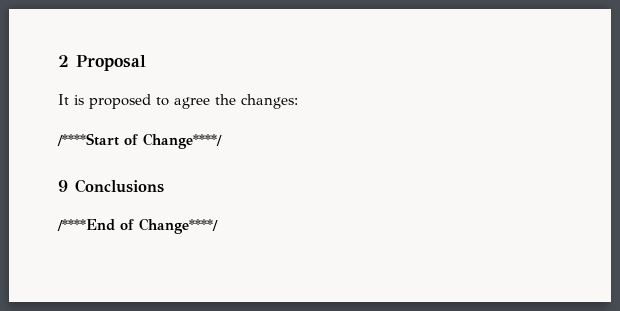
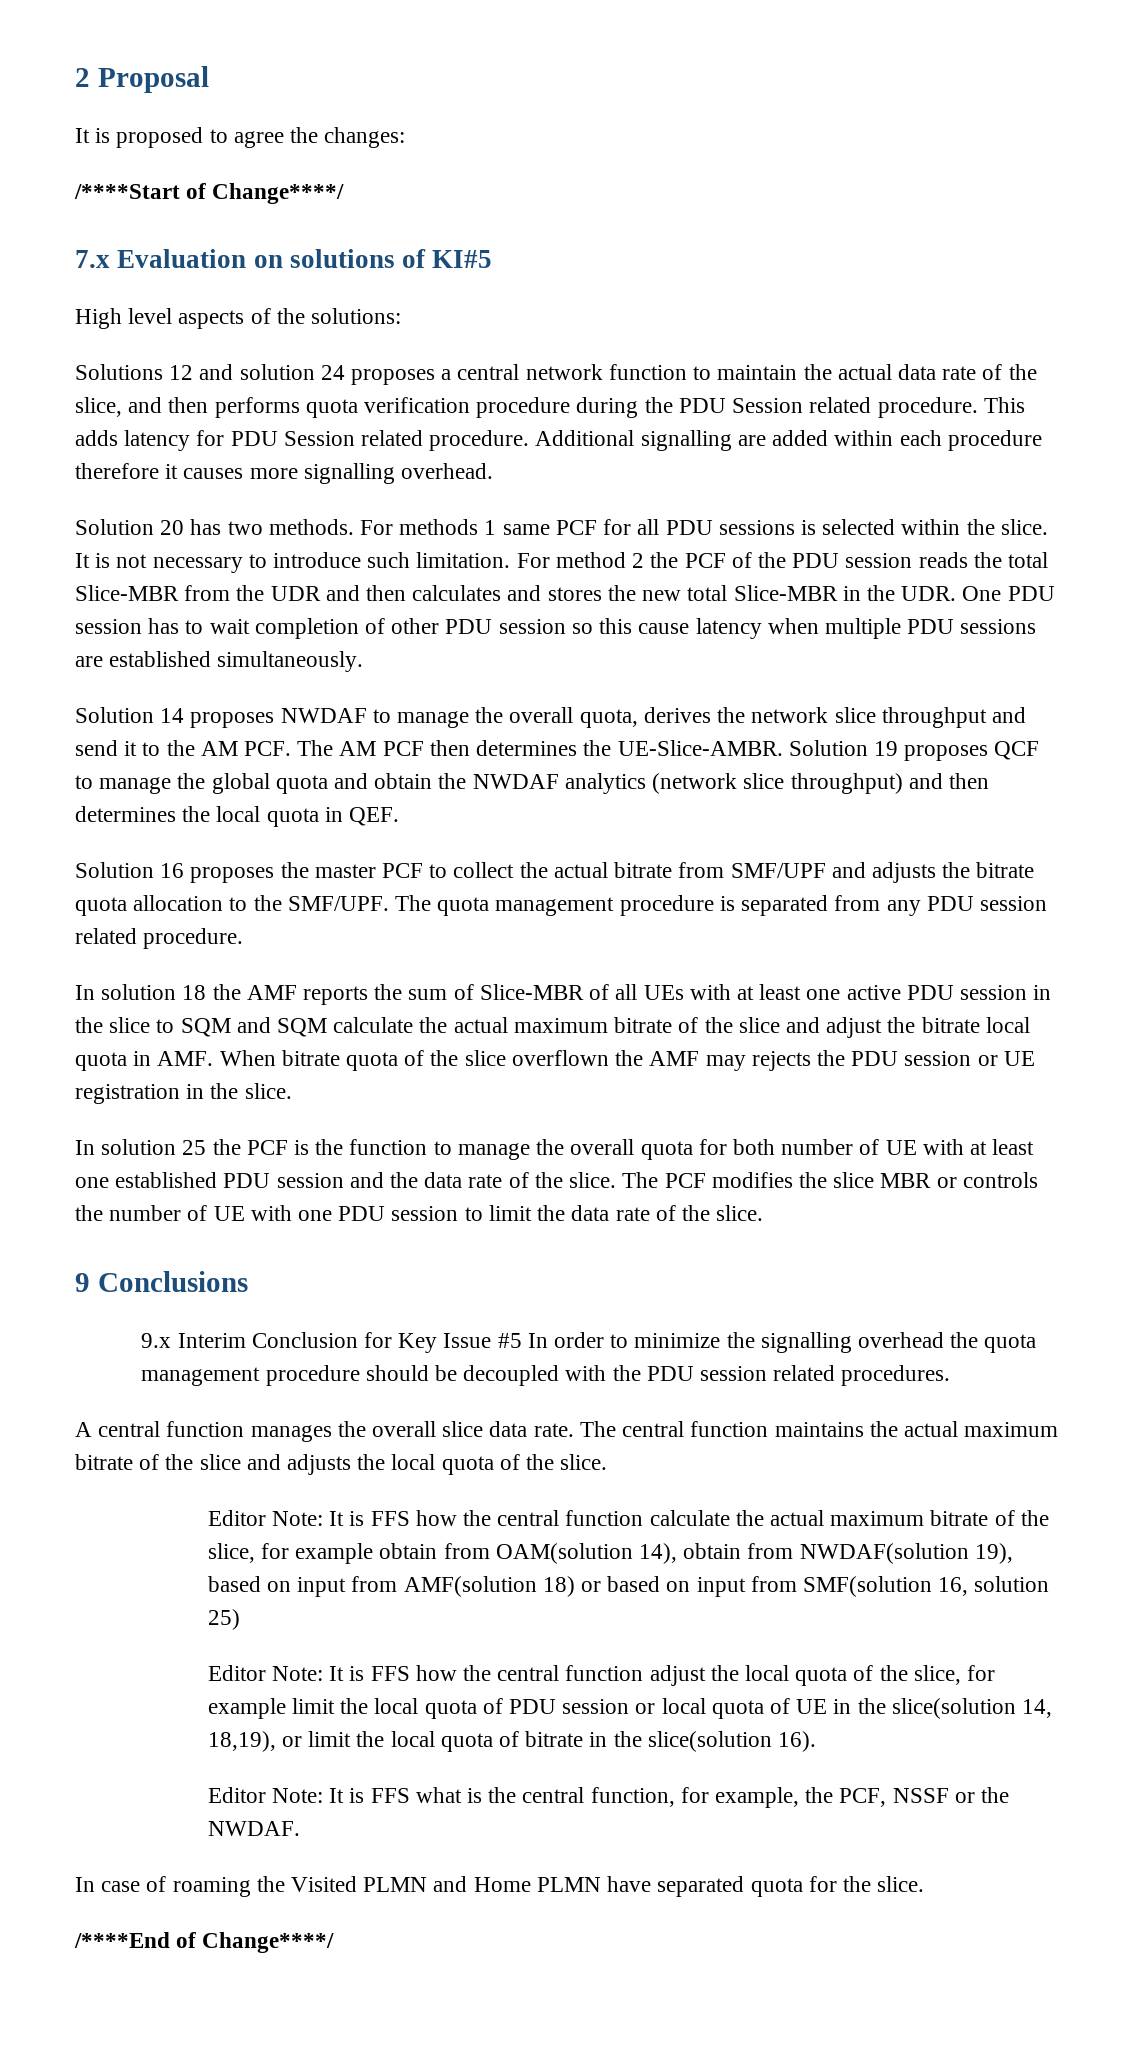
[58,179,164,193] 9 Conclusions -> [75,249,493,268] [75,308,402,329] [75,364,1037,385] [75,397,1025,418] [75,430,1042,451] [75,463,494,484] [75,519,1048,535] [75,552,1048,573] [75,585,1055,601] [75,618,1037,639] [75,651,364,672] [75,707,1026,728] [75,740,1040,761] [75,773,989,794] [75,806,400,827] [75,862,1035,883] [75,895,1047,916] [75,928,244,949] [75,984,1052,1005] [75,1017,1030,1038] [75,1050,1035,1071] [75,1083,292,1104] [75,1139,1035,1160] [75,1172,1038,1188] [75,1205,764,1221] [75,1271,248,1292] [141,1332,1037,1353] [141,1365,951,1386] [75,1421,1059,1442] [75,1454,608,1475] [207,1510,1049,1526] [207,1543,1013,1564] [207,1576,1050,1597] [207,1609,240,1630] [207,1665,996,1686] [207,1698,1053,1719] [207,1731,816,1752] [207,1787,1010,1808] [207,1821,300,1836] [75,1876,925,1897] 7.x Evaluation on solutions of KI#5 // High level aspects of the solutions: // Solutions 12 and solution 24 proposes a central network function to maintain the actual data rate of the slice, and then performs quota verification procedure during the PDU Session related procedure. This adds latency for PDU Session related procedure. Additional signalling are added within each procedure therefore it causes more signalling overhead. // Solution 20 has two methods. For methods 1 same PCF for all PDU sessions is selected within the slice. It is not necessary to introduce such limitation. For method 2 the PCF of the PDU session reads the total Slice-MBR from the UDR and then calculates and stores the new total Slice-MBR in the UDR. One PDU session has to wait completion of other PDU session so this cause latency when multiple PDU sessions are established simultaneously. // Solution 14 proposes NWDAF to manage the overall quota, derives the network slice throughput and send it to the AM PCF. The AM PCF then determines the UE-Slice-AMBR. Solution 19 proposes QCF to manage the global quota and obtain the NWDAF analytics (network slice throughput) and then determines the local quota in QEF. // Solution 16 proposes the master PCF to collect the actual bitrate from SMF/UPF and adjusts the bitrate quota allocation to the SMF/UPF. The quota management procedure is separated from any PDU session related procedure. // In solution 18 the AMF reports the sum of Slice-MBR of all UEs with at least one active PDU session in the slice to SQM and SQM calculate the actual maximum bitrate of the slice and adjust the bitrate local quota in AMF. When bitrate quota of the slice overflown the AMF may rejects the PDU session or UE registration in the slice. // In solution 25 the PCF is the function to manage the overall quota for both number of UE with at least one established PDU session and the data rate of the slice. The PCF modifies the slice MBR or controls the number of UE with one PDU session to limit the data rate of the slice. // 9 Conclusions // 9.x Interim Conclusion for Key Issue #5 In order to minimize the signalling overhead the quota management procedure should be decoupled with the PDU session related procedures. // A central function manages the overall slice data rate. The central function maintains the actual maximum bitrate of the slice and adjusts the local quota of the slice. // Editor Note: It is FFS how the central function calculate the actual maximum bitrate of the slice, for example obtain from OAM(solution 14), obtain from NWDAF(solution 19), based on input from AMF(solution 18) or based on input from SMF(solution 16, solution 25) // Editor Note: It is FFS how the central function adjust the local quota of the slice, for example limit the local quota of PDU session or local quota of UE in the slice(solution 14, 18,19), or limit the local quota of bitrate in the slice(solution 16). // Editor Note: It is FFS what is the central function, for example, the PCF, NSSF or the NWDAF. // In case of roaming the Visited PLMN and Home PLMN have separated quota for the slice.

